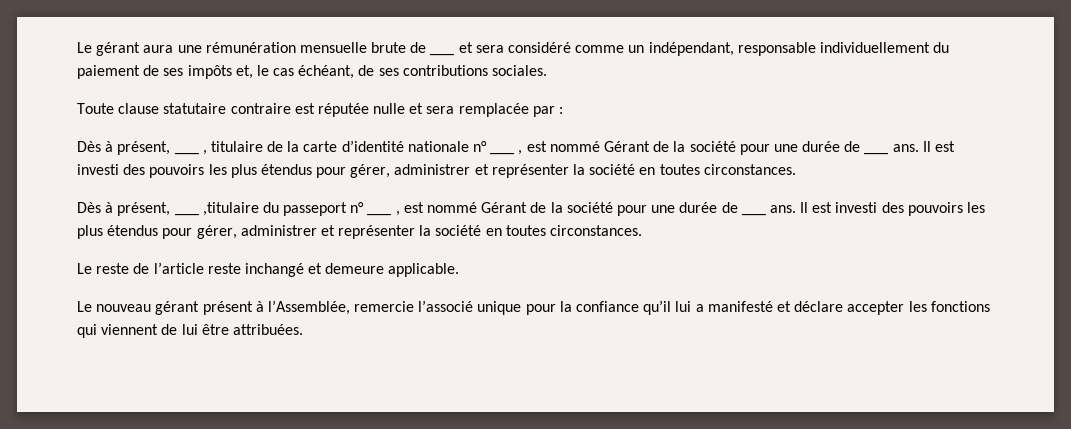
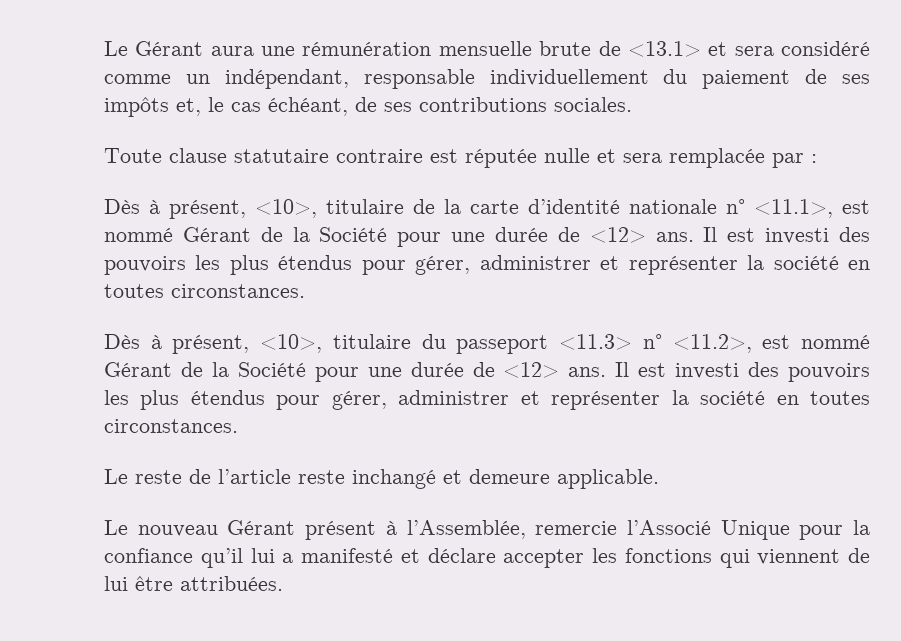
[77,42,141,56] Le gérant -> [104,41,204,56] Le Gérant
[430,53,455,56] ___ -> [627,41,701,57] <13.1>
[174,150,207,155] ___ , -> [255,199,317,218] <10>,
[490,141,861,155] [864,152,889,155] ___ , est nommé Gérant de la société pour une durée de ___ -> [754,199,870,218] [104,227,646,247] <11.1>, est nommé Gérant de la Société pour une durée de <12>
[174,202,365,216] [367,202,738,216] [741,213,766,216] ___ ,titulaire du passeport n° ___ , est nommé Gérant de la société pour une durée de ___ -> [260,334,871,354] [104,362,560,382] <10>, titulaire du passeport <11.3> n° <11.2>, est nommé Gérant de la Société pour une durée de <12>
[155,301,200,315] gérant -> [227,520,296,535] Gérant
[418,300,522,315] l’associé unique -> [626,520,790,540] l’Associé Unique

